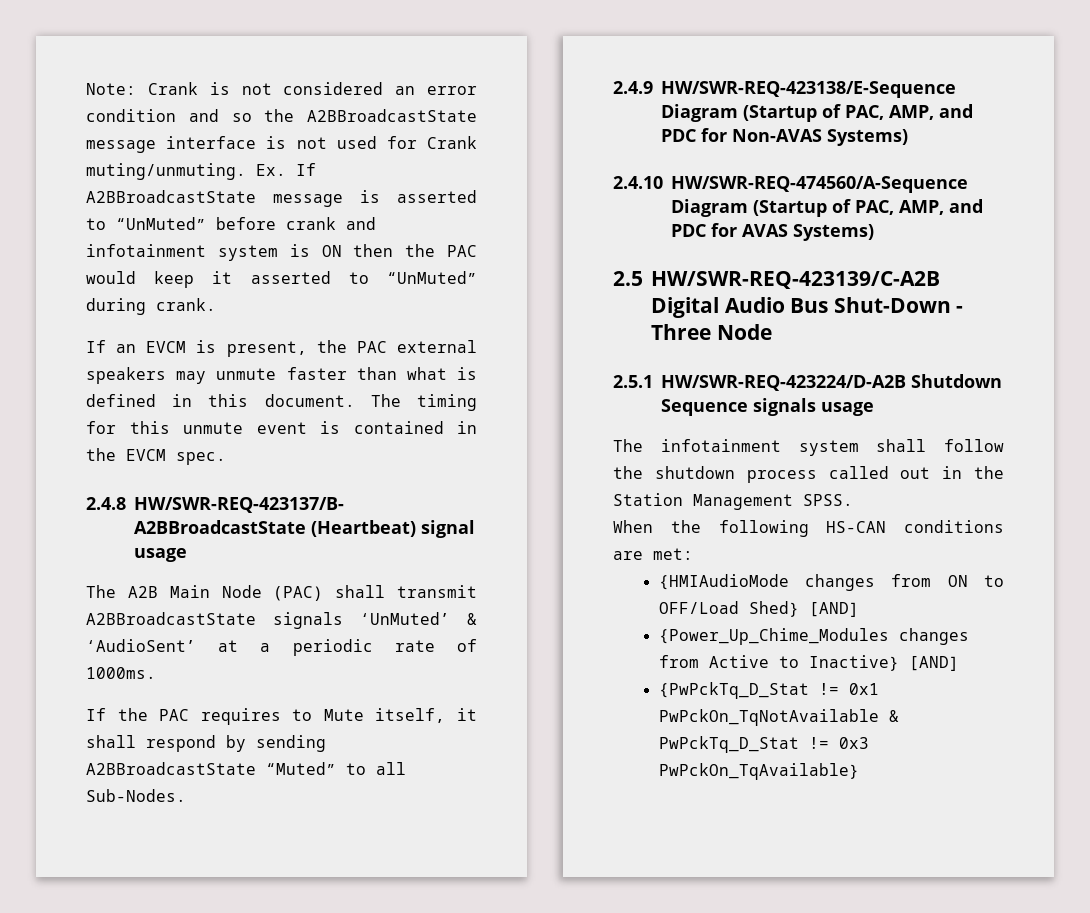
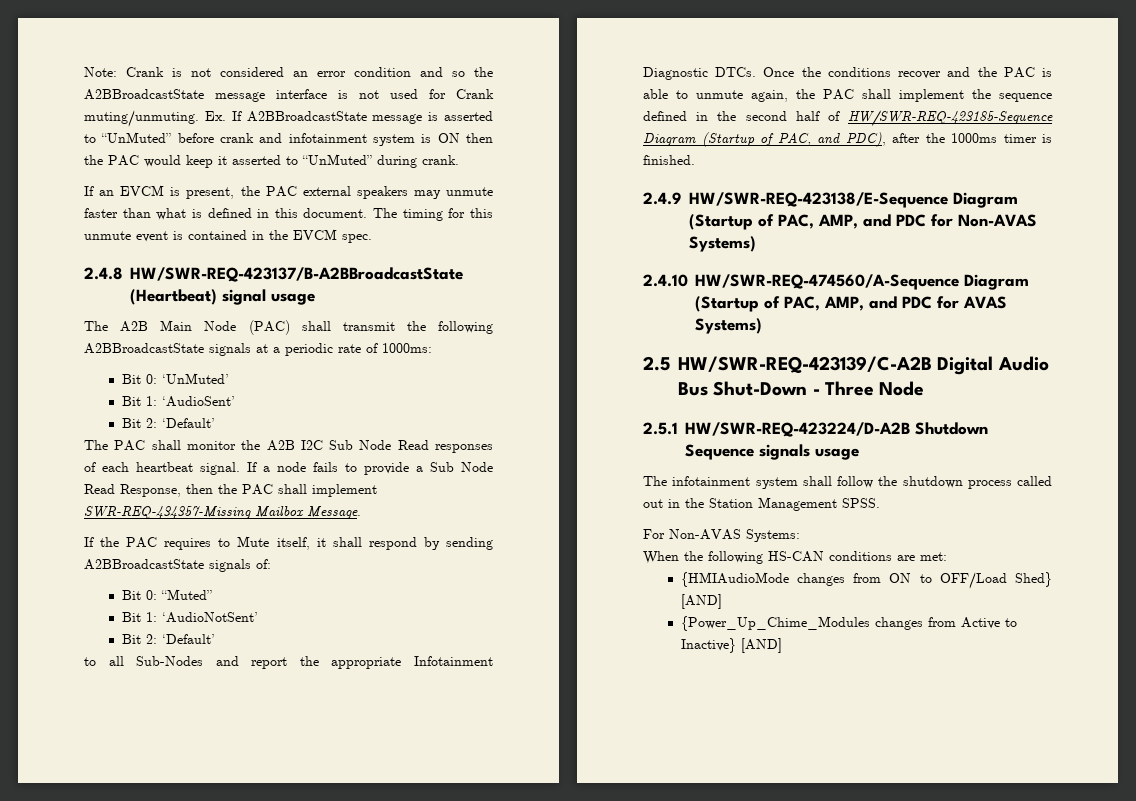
[86,612,477,629] [86,639,196,652] A2BBroadcastState signals ‘UnMuted’ & ‘AudioSent’ -> [406,321,493,334] [84,343,251,356] the following A2BBroadcastState signals
[86,667,156,679] 1000ms. -> [382,343,432,353] [121,373,229,384] [121,396,235,407] [121,418,215,428] [84,440,494,453] [84,462,493,475] [84,484,377,497] [84,506,361,519] 1000ms: // Bit 0: ‘UnMuted’ // Bit 1: ‘AudioSent’ // Bit 2: ‘Default’ // The PAC shall monitor the A2B I2C Sub Node Read responses of each heartbeat signal. If a node fails to provide a Sub Node Read Response, then the PAC shall implement SWR-REQ-434357-Missing Mailbox Message.
[266,762,406,775] [86,789,186,802] “Muted” to all Sub-Nodes. -> [209,559,271,572] [121,589,212,600] [121,612,258,623] [121,634,215,644] [84,656,493,669] [643,67,1052,80] [643,89,1052,102] [643,110,1053,126] [643,132,1052,147] [643,155,695,165] signals of: // Bit 0: “Muted” // Bit 1: ‘AudioNotSent’ // Bit 2: ‘Default’ // to all Sub-Nodes and report the appropriate Infotainment Diagnostic DTCs. Once the conditions recover and the PAC is able to unmute again, the PAC shall implement the sequence defined in the second half of HW/SWR-REQ-423185-Sequence Diagram (Startup of PAC, and PDC), after the 1000ms timer is finished.
(853, 500) none -> [643,529,800,542] // For Non-AVAS Systems:
[658,682,879,699] [658,709,899,726] [658,736,869,753] [658,763,859,780] // {PwPckTq_D_Stat != 0x1 PwPckOn_TqNotAvailable & PwPckTq_D_Stat != 0x3 PwPckOn_TqAvailable} -> (782, 645) none

